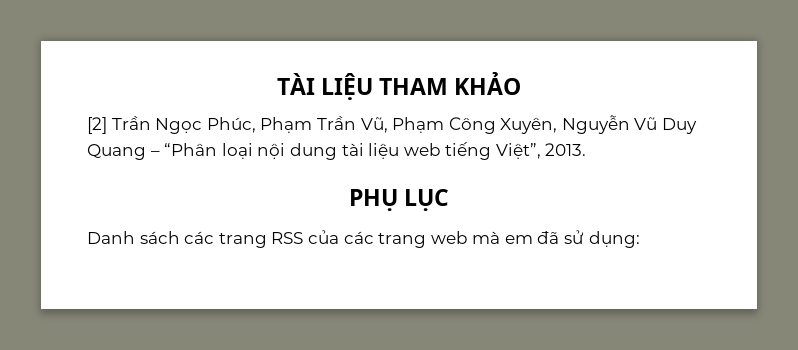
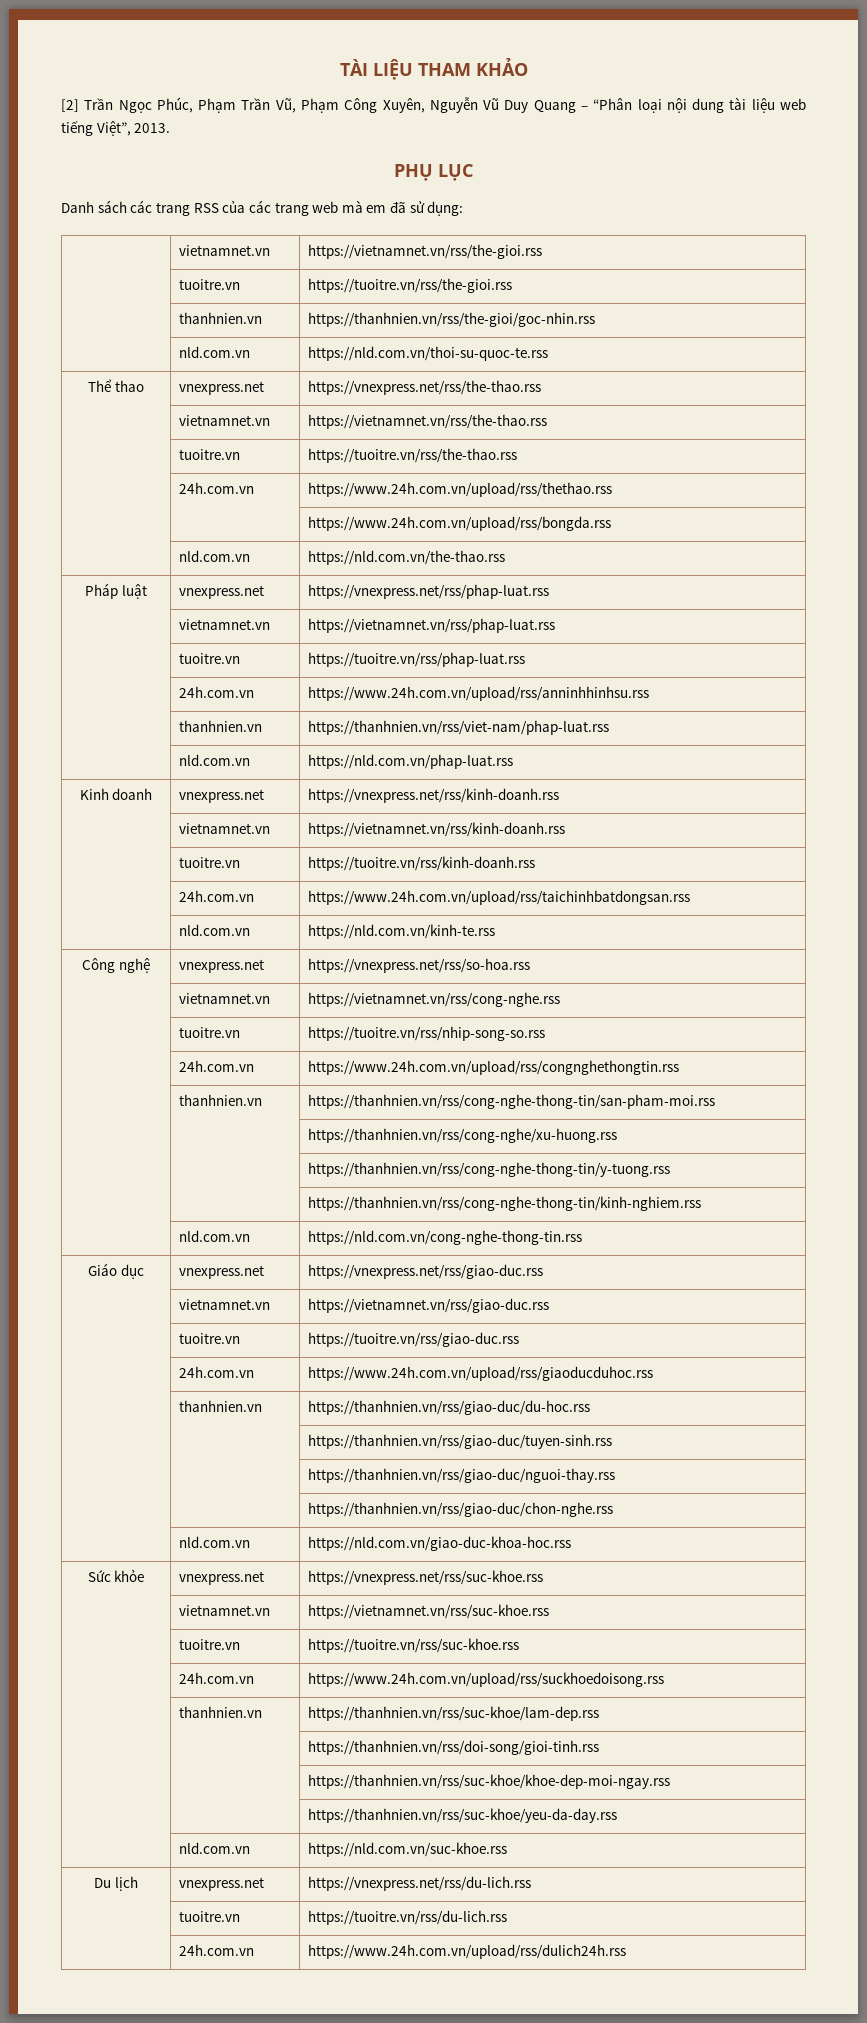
(640, 239) none -> [178,245,270,256] [307,244,542,259] [178,279,240,290] [307,278,512,293] [178,312,262,324] [307,312,595,327] [178,346,250,358] [307,346,548,361] [88,379,144,392] [178,381,264,395] [307,380,541,395] [178,415,270,426] [307,414,547,429] [178,449,240,460] [307,448,517,463] [178,482,254,494] [307,482,612,497] [307,516,611,531] [178,550,250,562] [307,550,505,565] [85,583,147,599] [178,585,264,599] [307,584,549,599] [178,619,270,630] [307,618,555,633] [178,653,240,664] [307,652,525,667] [178,686,254,698] [307,686,649,701] [178,720,262,732] [307,720,609,735] [178,754,250,766] [307,754,513,769] [79,788,153,800] [178,789,264,803] [307,788,559,803] [178,823,270,834] [307,822,565,837] [178,857,240,868] [307,856,535,871] [178,890,254,902] [307,890,690,905] [178,924,250,936] [307,924,495,939] [82,958,150,973] [178,959,264,973] [307,958,530,973] [178,993,270,1004] [307,992,560,1007] [178,1027,240,1038] [307,1026,545,1041] [178,1060,254,1072] [307,1060,679,1075] [178,1094,262,1106] [307,1094,715,1109] [307,1128,617,1143] [307,1162,670,1177] [307,1196,701,1211] [178,1230,250,1242] [307,1230,582,1245] [88,1263,144,1279] [178,1265,264,1279] [307,1264,543,1279] [178,1299,270,1310] [307,1298,549,1313] [178,1333,240,1344] [307,1332,519,1347] [178,1366,254,1378] [307,1366,653,1381] [178,1400,262,1412] [307,1400,590,1415] [307,1434,612,1449] [307,1468,615,1483] [307,1502,613,1517] [178,1536,250,1548] [307,1536,571,1551] [87,1570,145,1582] [178,1571,264,1585] [307,1570,543,1585] [178,1605,270,1616] [307,1604,549,1619] [178,1639,240,1650] [307,1638,519,1653] [178,1672,254,1684] [307,1672,664,1687] [178,1706,262,1718] [307,1706,599,1721] [307,1740,599,1755] [307,1774,670,1789] [307,1808,617,1823] [178,1842,250,1854] [307,1842,507,1857] [94,1876,138,1891] [178,1877,264,1891] [307,1876,531,1891] [178,1911,240,1922] [307,1910,507,1925] [178,1944,254,1956] [307,1944,626,1959] // | vietnamnet.vn | https://vietnamnet.vn/rss/the-gioi.rss // | tuoitre.vn | https://tuoitre.vn/rss/the-gioi.rss // | thanhnien.vn | https://thanhnien.vn/rss/the-gioi/goc-nhin.rss // | nld.com.vn | https://nld.com.vn/thoi-su-quoc-te.rss // Thể thao | vnexpress.net | https://vnexpress.net/rss/the-thao.rss // | vietnamnet.vn | https://vietnamnet.vn/rss/the-thao.rss // | tuoitre.vn | https://tuoitre.vn/rss/the-thao.rss // | 24h.com.vn | https://www.24h.com.vn/upload/rss/thethao.rss // | | https://www.24h.com.vn/upload/rss/bongda.rss // | nld.com.vn | https://nld.com.vn/the-thao.rss // Pháp luật | vnexpress.net | https://vnexpress.net/rss/phap-luat.rss // | vietnamnet.vn | https://vietnamnet.vn/rss/phap-luat.rss // | tuoitre.vn | https://tuoitre.vn/rss/phap-luat.rss // | 24h.com.vn | https://www.24h.com.vn/upload/rss/anninhhinhsu.rss // | thanhnien.vn | https://thanhnien.vn/rss/viet-nam/phap-luat.rss // | nld.com.vn | https://nld.com.vn/phap-luat.rss // Kinh doanh | vnexpress.net | https://vnexpress.net/rss/kinh-doanh.rss // | vietnamnet.vn | https://vietnamnet.vn/rss/kinh-doanh.rss // | tuoitre.vn | https://tuoitre.vn/rss/kinh-doanh.rss // | 24h.com.vn | https://www.24h.com.vn/upload/rss/taichinhbatdongsan.rss // | nld.com.vn | https://nld.com.vn/kinh-te.rss // Công nghệ | vnexpress.net | https://vnexpress.net/rss/so-hoa.rss // | vietnamnet.vn | https://vietnamnet.vn/rss/cong-nghe.rss // | tuoitre.vn | https://tuoitre.vn/rss/nhip-song-so.rss // | 24h.com.vn | https://www.24h.com.vn/upload/rss/congnghethongtin.rss // | thanhnien.vn | https://thanhnien.vn/rss/cong-nghe-thong-tin/san-pham-moi.rss // | | https://thanhnien.vn/rss/cong-nghe/xu-huong.rss // | | https://thanhnien.vn/rss/cong-nghe-thong-tin/y-tuong.rss // | | https://thanhnien.vn/rss/cong-nghe-thong-tin/kinh-nghiem.rss // | nld.com.vn | https://nld.com.vn/cong-nghe-thong-tin.rss // Giáo dục | vnexpress.net | https://vnexpress.net/rss/giao-duc.rss // | vietnamnet.vn | https://vietnamnet.vn/rss/giao-duc.rss // | tuoitre.vn | https://tuoitre.vn/rss/giao-duc.rss // | 24h.com.vn | https://www.24h.com.vn/upload/rss/giaoducduhoc.rss // | thanhnien.vn | https://thanhnien.vn/rss/giao-duc/du-hoc.rss // | | https://thanhnien.vn/rss/giao-duc/tuyen-sinh.rss // | | https://thanhnien.vn/rss/giao-duc/nguoi-thay.rss // | | https://thanhnien.vn/rss/giao-duc/chon-nghe.rss // | nld.com.vn | https://nld.com.vn/giao-duc-khoa-hoc.rss // Sức khỏe | vnexpress.net | https://vnexpress.net/rss/suc-khoe.rss // | vietnamnet.vn | https://vietnamnet.vn/rss/suc-khoe.rss // | tuoitre.vn | https://tuoitre.vn/rss/suc-khoe.rss // | 24h.com.vn | https://www.24h.com.vn/upload/rss/suckhoedoisong.rss // | thanhnien.vn | https://thanhnien.vn/rss/suc-khoe/lam-dep.rss // | | https://thanhnien.vn/rss/doi-song/gioi-tinh.rss // | | https://thanhnien.vn/rss/suc-khoe/khoe-dep-moi-ngay.rss // | | https://thanhnien.vn/rss/suc-khoe/yeu-da-day.rss // | nld.com.vn | https://nld.com.vn/suc-khoe.rss // Du lịch | vnexpress.net | https://vnexpress.net/rss/du-lich.rss // | tuoitre.vn | https://tuoitre.vn/rss/du-lich.rss // | 24h.com.vn | https://www.24h.com.vn/upload/rss/dulich24h.rss

